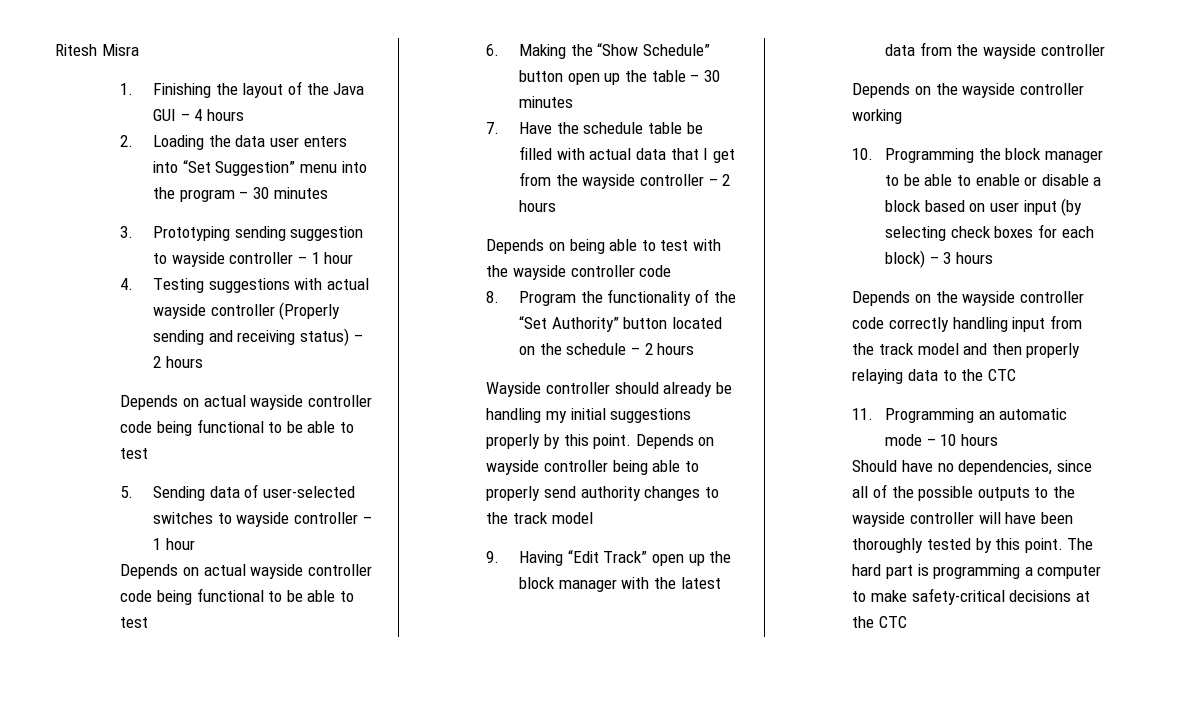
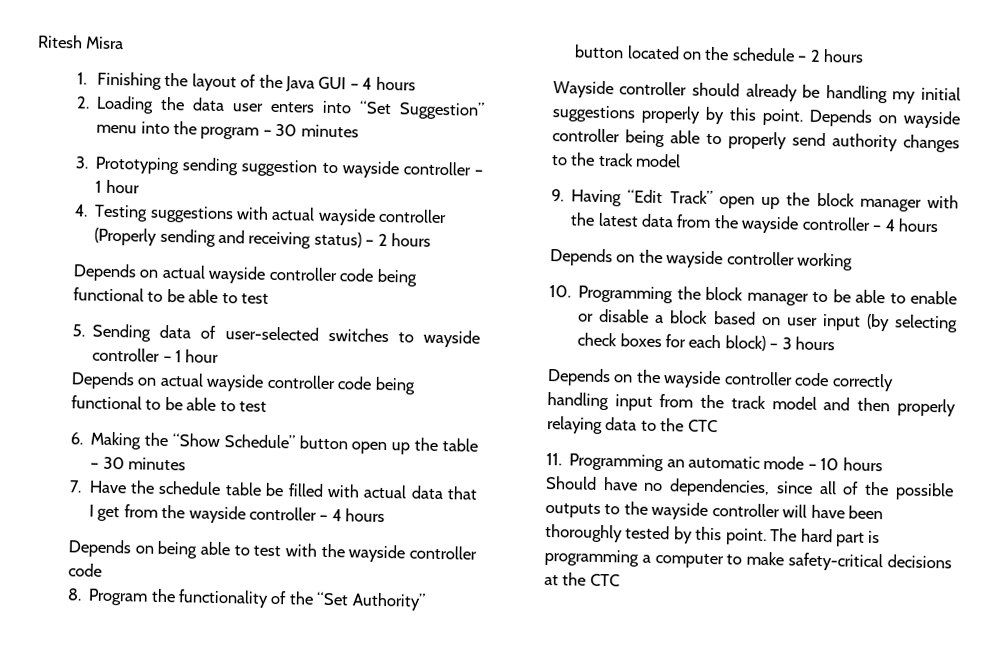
[722,174,731,186] 2 -> [331,509,342,522] 4
(1105, 50) none -> [872,218,940,233] – 4 hours

